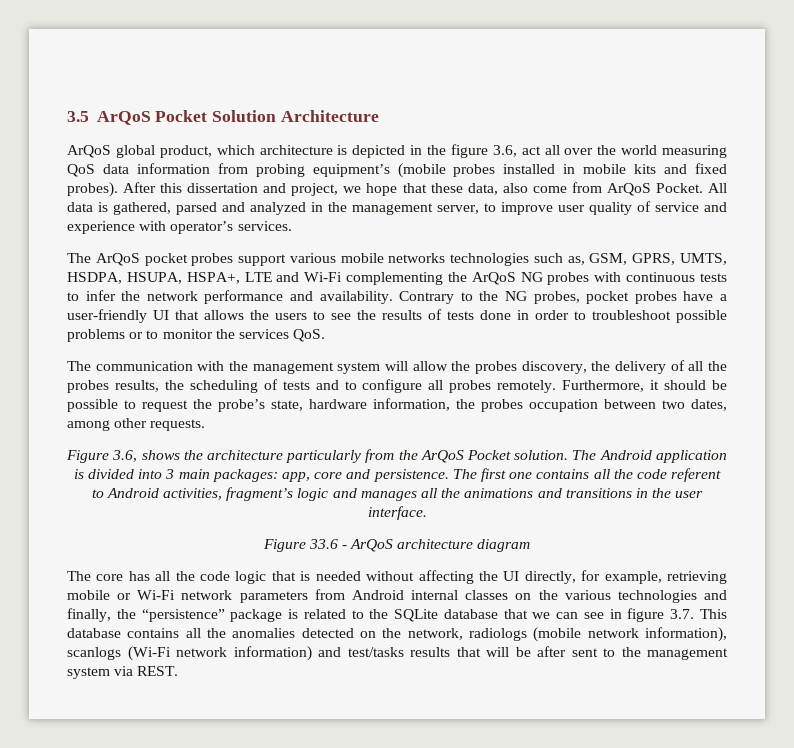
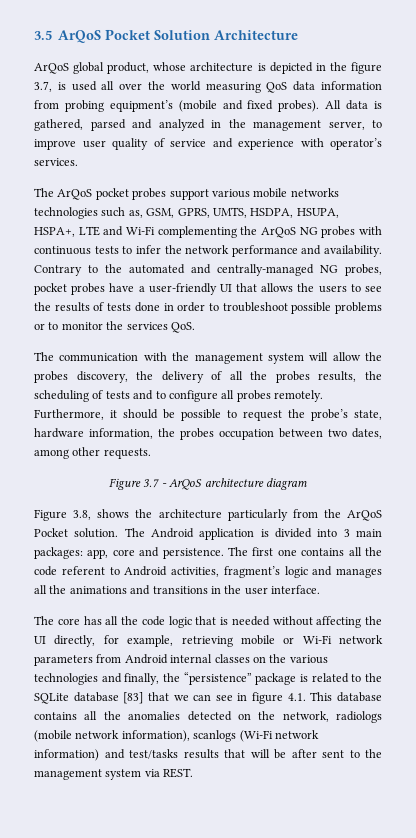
[216,145,255,155] which -> [153,62,187,71] whose
[492,145,541,157] 3.6, act -> [34,81,97,92] 3.7, is used
[453,163,727,177] [67,182,703,197] probes installed in mobile kits and fixed probes). After this dissertation and project, we hope that these data, also come from ArQoS Pocket. -> [222,100,320,112] and fixed probes).
(499, 296) none -> [129,264,314,276] automated and centrally-managed
[112,450,138,462] 3.6, -> [143,478,307,490] [34,509,92,521] 3.7 - ArQoS architecture diagram // Figure 3.8,
[262,539,531,552] // Figure 33.6 - ArQoS architecture diagram -> (320, 589) none
(498, 614) none -> [123,692,144,704] [83]
[670,609,695,619] 3.7. -> [287,693,306,701] 4.1.

